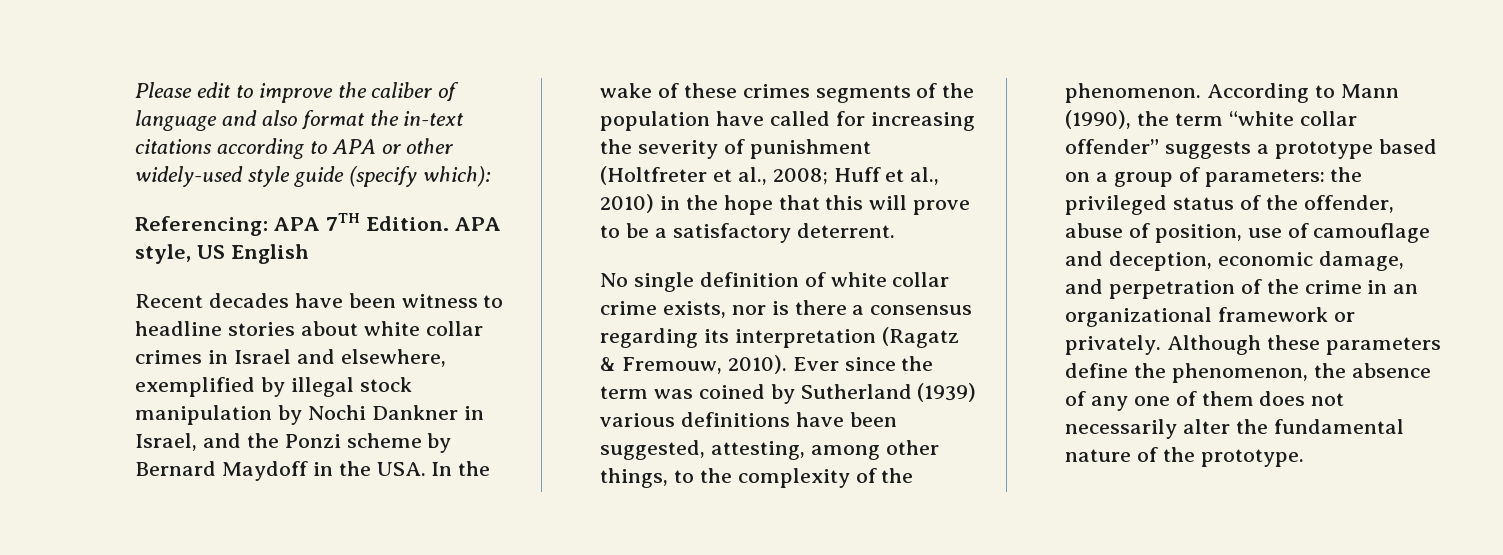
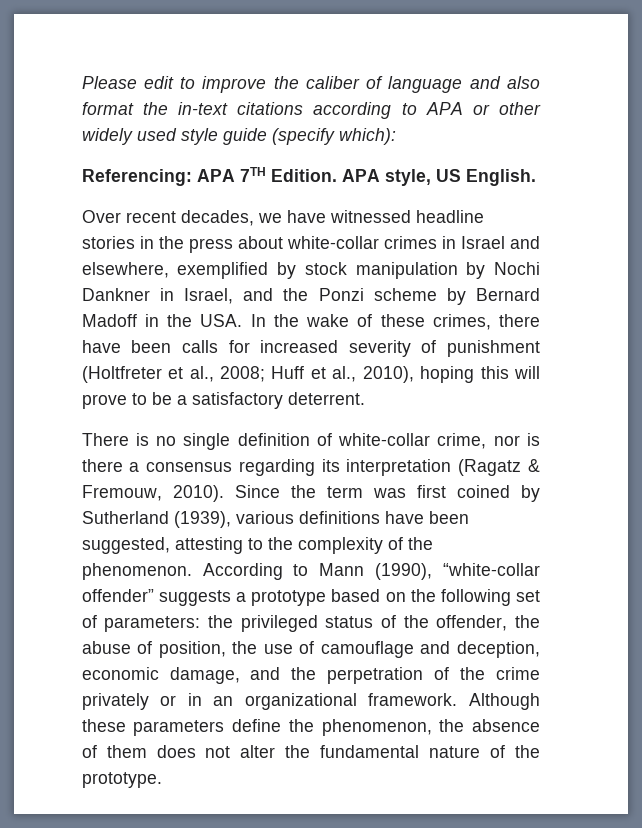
[135,166,244,187] widely-used -> [81,128,177,145] widely used
[230,244,309,264] [135,293,504,308] [135,321,483,336] English // Recent decades have been witness to headline stories about white collar -> [465,169,536,186] [81,210,484,226] [81,236,379,253] English. // Over recent decades, we have witnessed headline stories in the press about white-collar
[290,377,354,397] illegal -> (297, 270) none
[222,461,309,481] Maydoff -> [81,314,137,327] Madoff
[742,83,975,103] [600,111,975,131] [600,139,633,154] crimes segments of the population have called for increasing the -> [432,314,540,330] [81,340,339,353] crimes, there have been calls for increased
[600,194,820,215] 2010) in the hope that -> [362,366,475,383] 2010), hoping
[600,272,950,292] [600,301,727,318] No single definition of white collar crime exists, -> [81,433,487,450] There is no single definition of white-collar crime,
[792,357,896,371] Ever since -> [234,485,280,498] Since
(694, 394) none -> [416,485,446,498] first
[917,383,977,402] (1939) -> [173,511,231,528] (1939),
[711,440,939,460] [600,468,669,488] attesting, among other things, -> [174,537,243,554] attesting
[1137,111,1357,126] the term “white collar -> [443,563,540,576] “white-collar
[1096,172,1173,187] a group -> [410,589,540,606] the following set
(1394, 204) none -> [514,615,540,628] the
(1242, 233) none -> [232,641,258,654] the
(1104, 286) none -> [291,667,317,680] the
(1362, 287) none -> [81,693,177,710] privately or
[1218,307,1355,322] [1065,335,1162,355] framework or privately. -> [368,693,458,706] framework.
[1091,391,1197,411] any one of -> (97, 751) none
[1065,419,1178,439] necessarily -> (231, 752) none

